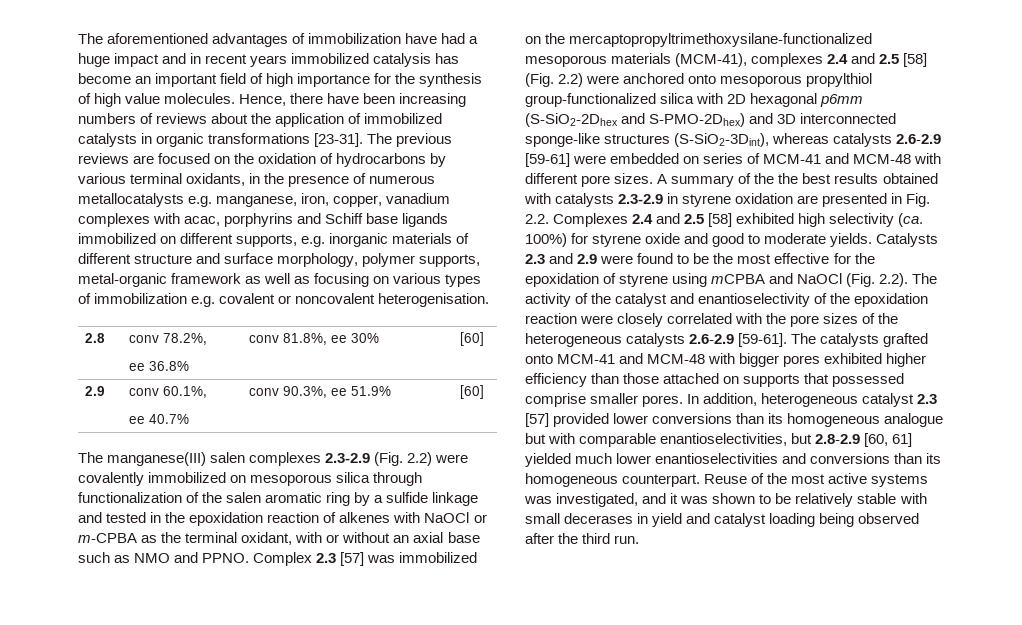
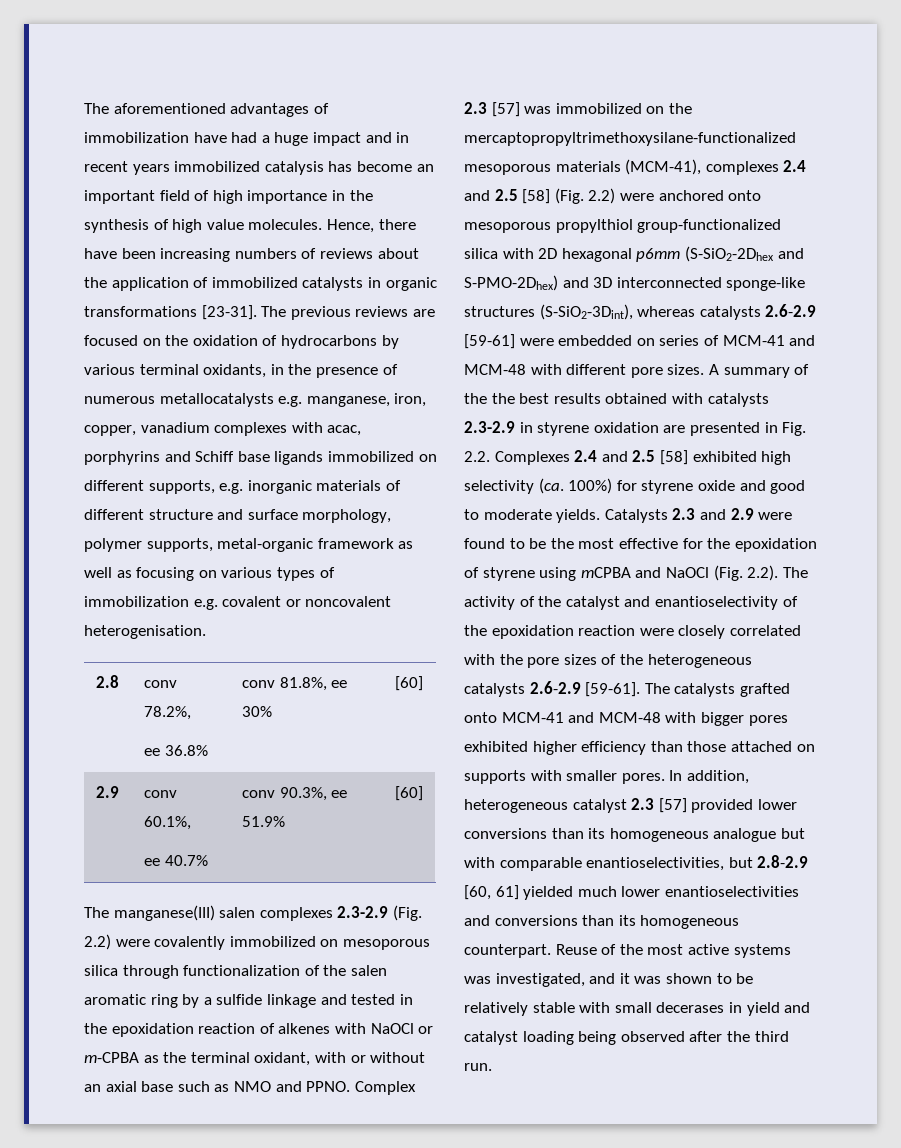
[374,73,392,84] for -> [331,190,345,201] in
[804,373,905,387] [525,393,586,407] that possessed comprise -> [530,770,562,781] with

